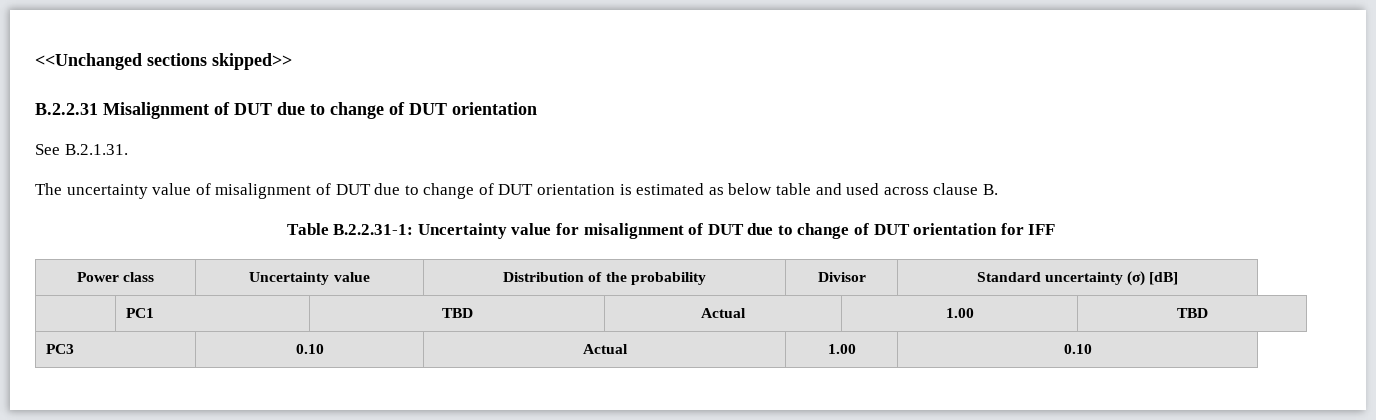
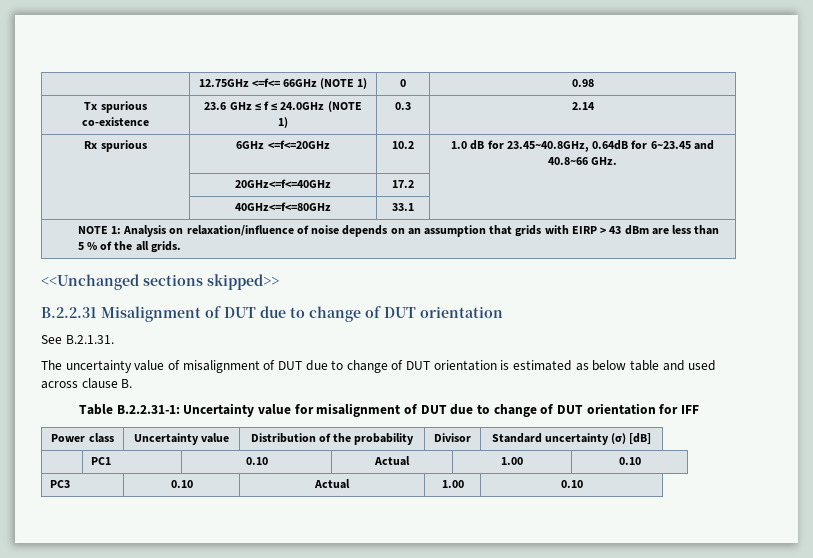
(35, 61) none -> [198,78,368,89] [400,79,406,87] [571,79,594,87] [84,101,147,113] [82,117,149,126] [204,101,362,112] [278,117,288,128] [395,102,411,110] [571,102,595,110] [84,140,147,152] [236,140,330,149] [392,141,414,149] [451,140,714,152] [547,157,618,165] [235,179,331,188] [392,180,414,188] [235,202,331,211] [392,203,414,211] [77,225,720,237] [77,241,181,253] | 12.75GHz <=f<= 66GHz (NOTE 1) | 0 | 0.98 // Tx spurious co-existence | 23.6 GHz ≤ f ≤ 24.0GHz (NOTE 1) | 0.3 | 2.14 // Rx spurious | 6GHz <=f<=20GHz | 10.2 | 1.0 dB for 23.45~40.8GHz, 0.64dB for 6~23.45 and 40.8~66 GHz. // | 20GHz<=f<=40GHz | 17.2 | // | 40GHz<=f<=80GHz | 33.1 | // NOTE 1: Analysis on relaxation/influence of noise depends on an assumption that grids with EIRP > 43 dBm are less than 5 % of the all grids. //
[441,308,473,318] [701,308,746,318] [945,308,974,318] [1176,308,1208,318] TBD | Actual | 1.00 | TBD -> [245,457,268,465] [374,456,410,466] [501,457,523,465] [618,457,641,465] 0.10 | Actual | 1.00 | 0.10

